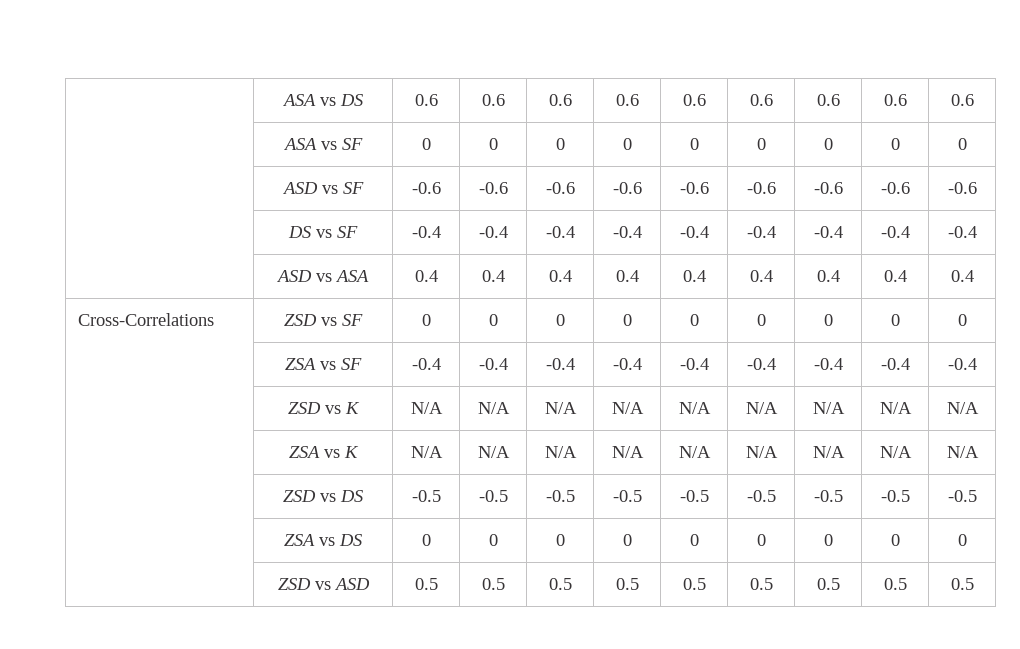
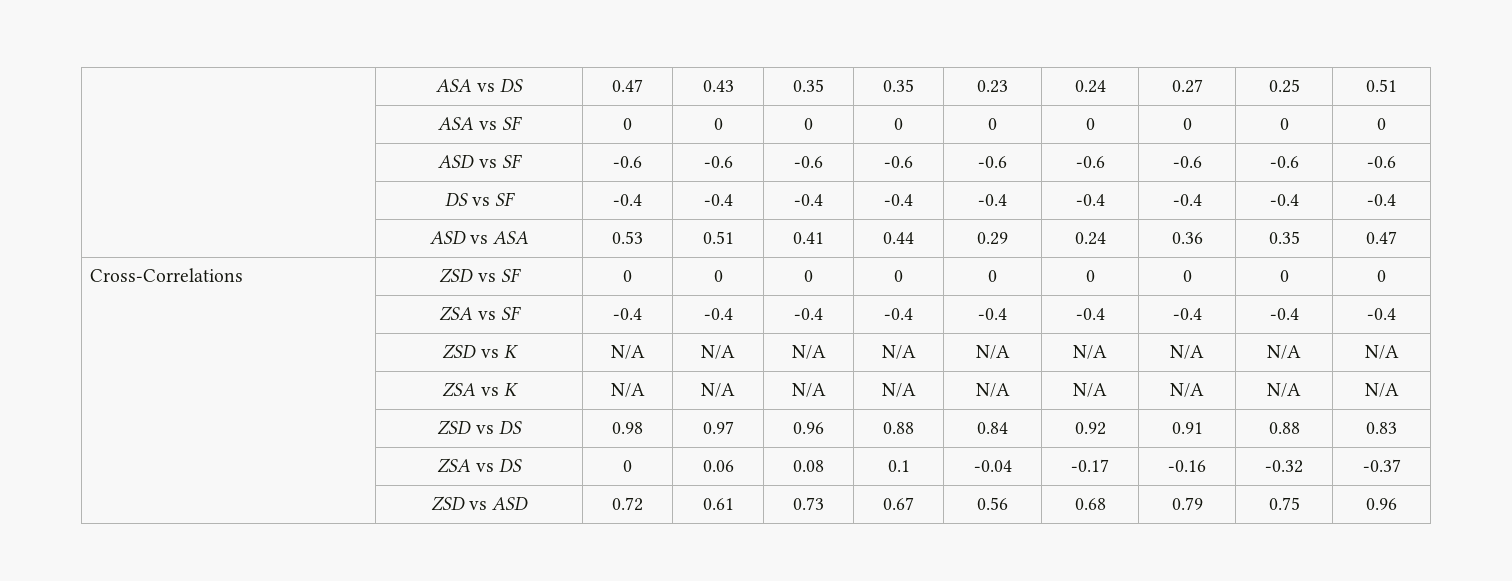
[414,94,438,106] [481,94,505,106] [548,94,572,106] [615,94,639,106] [682,94,706,106] [749,94,773,106] [816,94,840,106] [883,94,907,106] [950,94,974,106] 0.6 | 0.6 | 0.6 | 0.6 | 0.6 | 0.6 | 0.6 | 0.6 | 0.6 -> [612,79,643,92] [702,80,734,92] [793,79,824,92] [883,79,914,92] [977,80,1008,93] [1074,80,1106,93] [1171,79,1203,93] [1268,79,1300,93] [1366,79,1397,92] 0.47 | 0.43 | 0.35 | 0.35 | 0.23 | 0.24 | 0.27 | 0.25 | 0.51
[414,270,438,282] [481,270,505,282] [548,270,572,282] [615,270,639,282] [682,270,706,282] [749,270,773,282] [816,270,840,282] [883,270,907,282] [950,270,974,282] 0.4 | 0.4 | 0.4 | 0.4 | 0.4 | 0.4 | 0.4 | 0.4 | 0.4 -> [612,231,643,244] [702,231,734,244] [793,232,824,244] [883,232,914,244] [977,232,1008,245] [1074,232,1106,245] [1171,232,1203,244] [1268,231,1300,244] [1366,231,1397,244] 0.53 | 0.51 | 0.41 | 0.44 | 0.29 | 0.24 | 0.36 | 0.35 | 0.47
[411,490,441,502] [478,490,508,502] [545,490,575,502] [612,490,642,502] [679,490,709,502] [746,490,776,502] [813,490,843,502] [880,490,910,502] [947,490,977,502] [284,534,362,546] [421,534,431,546] [488,534,498,546] [555,534,565,546] [622,534,632,546] [689,534,699,546] [756,534,766,546] [823,534,833,546] [890,534,900,546] [957,534,967,546] [277,578,370,590] [414,578,438,590] [481,578,505,590] [548,578,572,590] [615,578,639,590] [682,578,706,590] [749,578,773,590] [816,578,840,590] [883,578,907,590] [950,578,974,590] -0.5 | -0.5 | -0.5 | -0.5 | -0.5 | -0.5 | -0.5 | -0.5 | -0.5 // | ZSA vs DS | 0 | 0 | 0 | 0 | 0 | 0 | 0 | 0 | 0 // | ZSD vs ASD | 0.5 | 0.5 | 0.5 | 0.5 | 0.5 | 0.5 | 0.5 | 0.5 | 0.5 -> [612,422,643,434] [702,421,734,434] [793,422,824,434] [883,422,914,434] [977,422,1008,434] [1074,422,1106,435] [1171,422,1203,434] [1268,422,1300,434] [1366,422,1397,434] [437,458,522,473] [623,460,632,472] [702,460,734,472] [793,460,824,472] [887,460,910,472] [973,460,1012,472] [1071,459,1109,472] [1168,460,1206,472] [1265,460,1303,473] [1362,459,1401,472] [430,496,529,511] [612,497,643,511] [702,498,734,510] [793,497,824,510] [883,497,914,510] [977,497,1008,510] [1074,498,1106,510] [1171,497,1203,510] [1268,497,1300,510] [1366,498,1397,510] 0.98 | 0.97 | 0.96 | 0.88 | 0.84 | 0.92 | 0.91 | 0.88 | 0.83 // | ZSA vs DS | 0 | 0.06 | 0.08 | 0.1 | -0.04 | -0.17 | -0.16 | -0.32 | -0.37 // | ZSD vs ASD | 0.72 | 0.61 | 0.73 | 0.67 | 0.56 | 0.68 | 0.79 | 0.75 | 0.96

